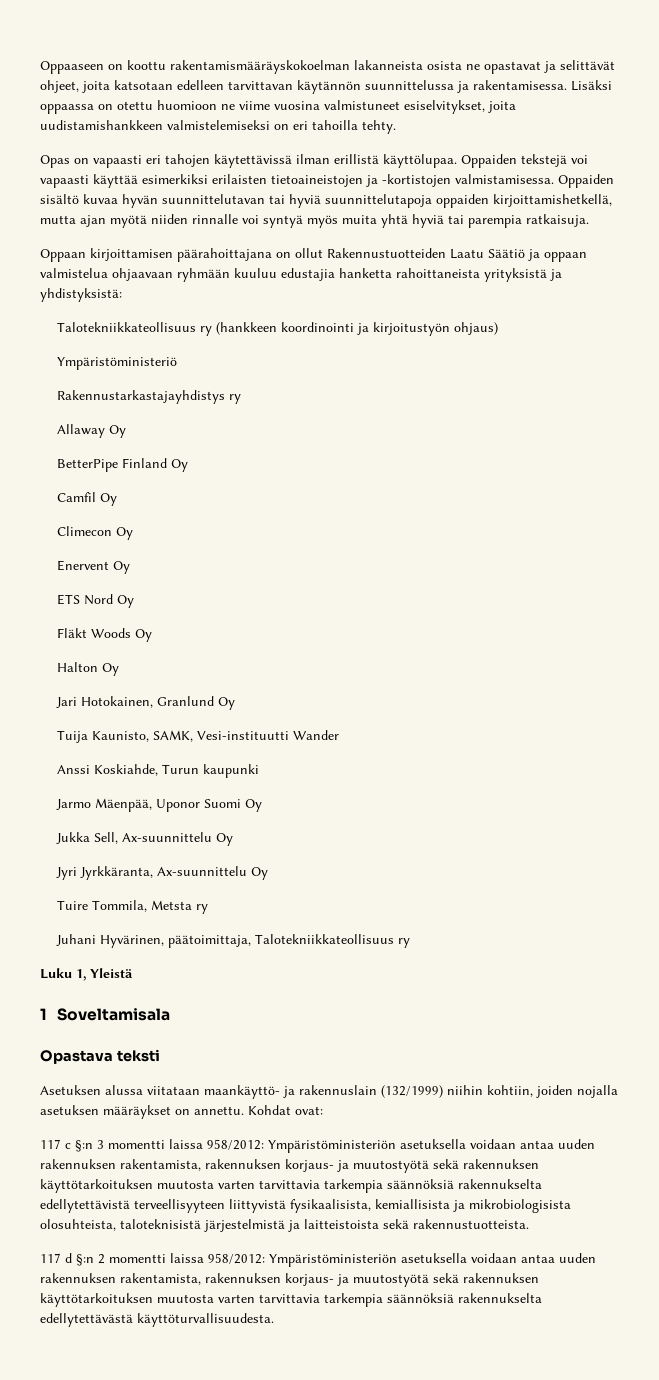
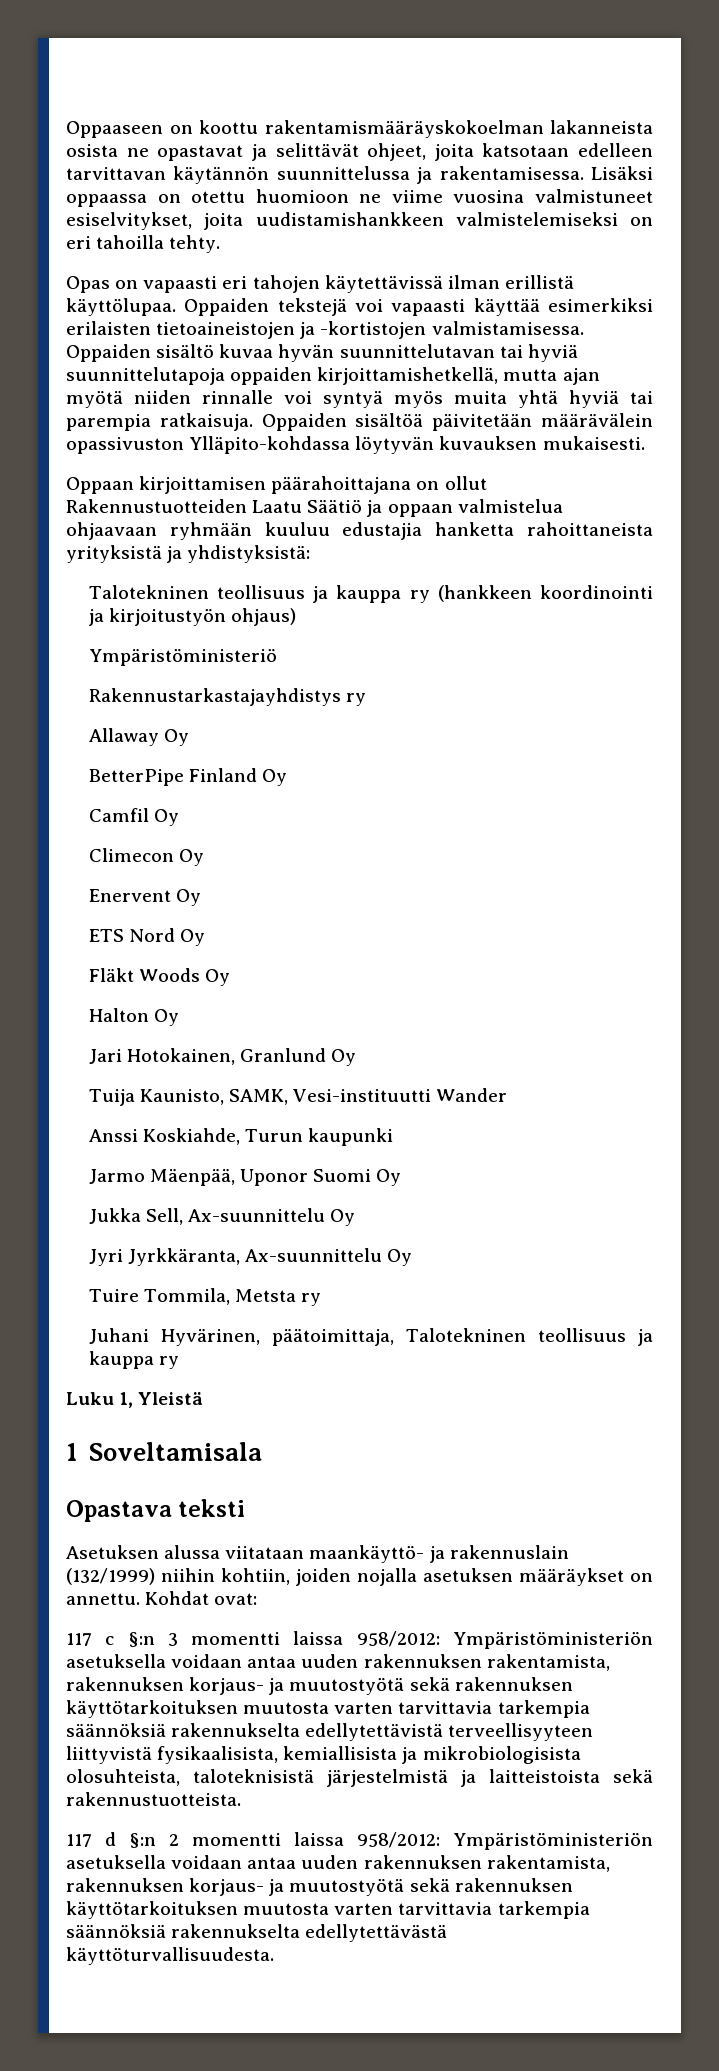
(589, 220) none -> [261,413,653,431] [66,436,645,454] Oppaiden sisältöä päivitetään määrävälein opassivuston Ylläpito-kohdassa löytyvän kuvauksen mukaisesti.
[57,322,197,332] Talotekniikkateollisuus -> [88,585,402,603] Talotekninen teollisuus ja kauppa
[255,934,395,944] Talotekniikkateollisuus -> [405,1328,653,1346] [88,1351,154,1369] Talotekninen teollisuus ja kauppa

